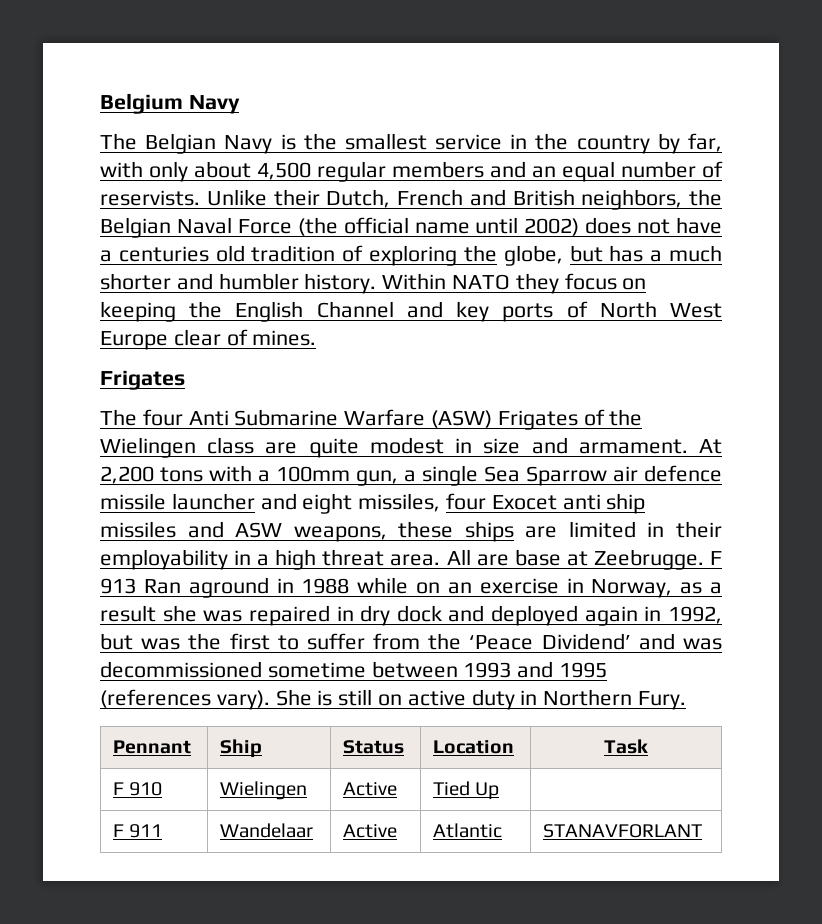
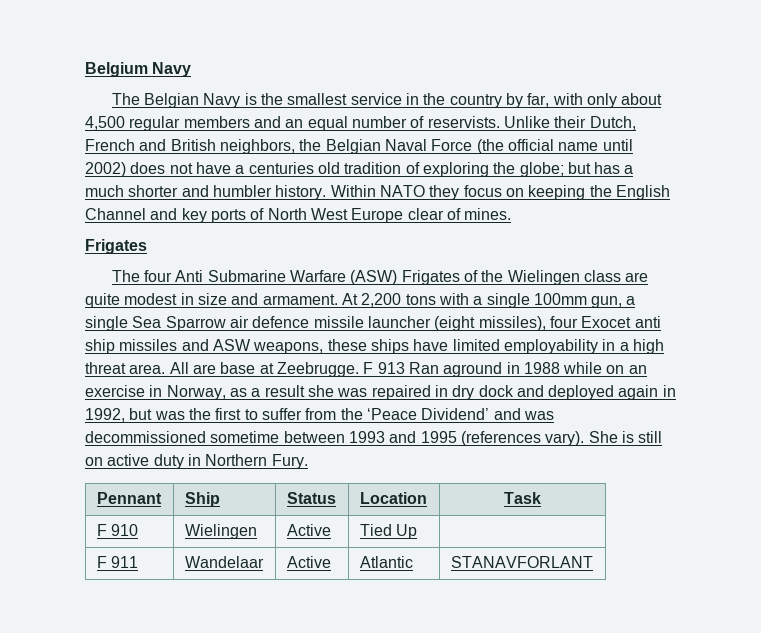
[503,245,563,266] globe, -> [519,162,564,177] globe;
(270, 476) none -> [486,293,530,308] single
[260,493,441,514] and eight missiles, -> [434,316,546,331] (eight missiles),
[525,521,722,538] are limited in their -> [413,339,500,351] have limited

